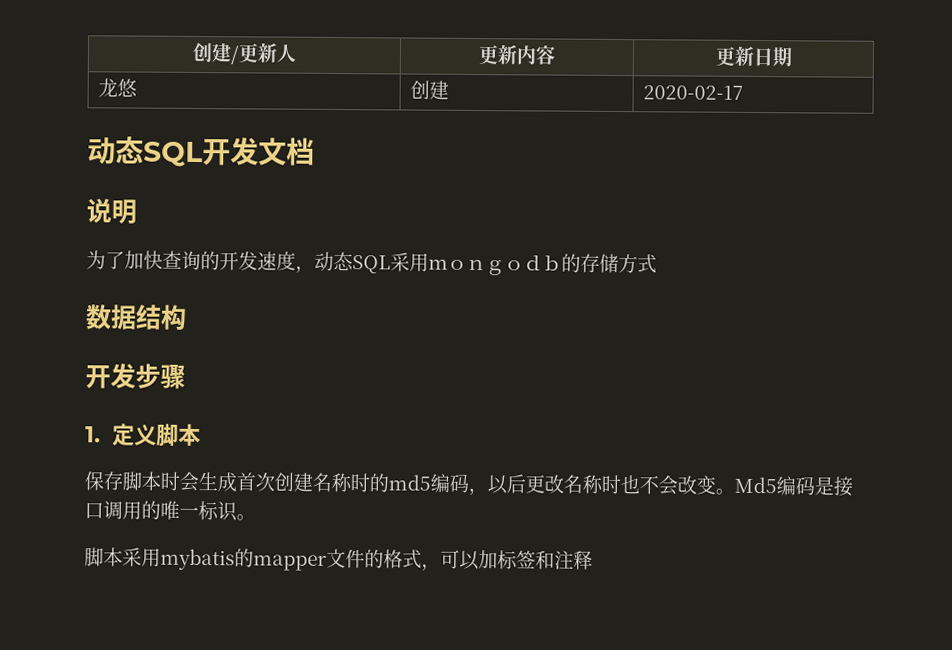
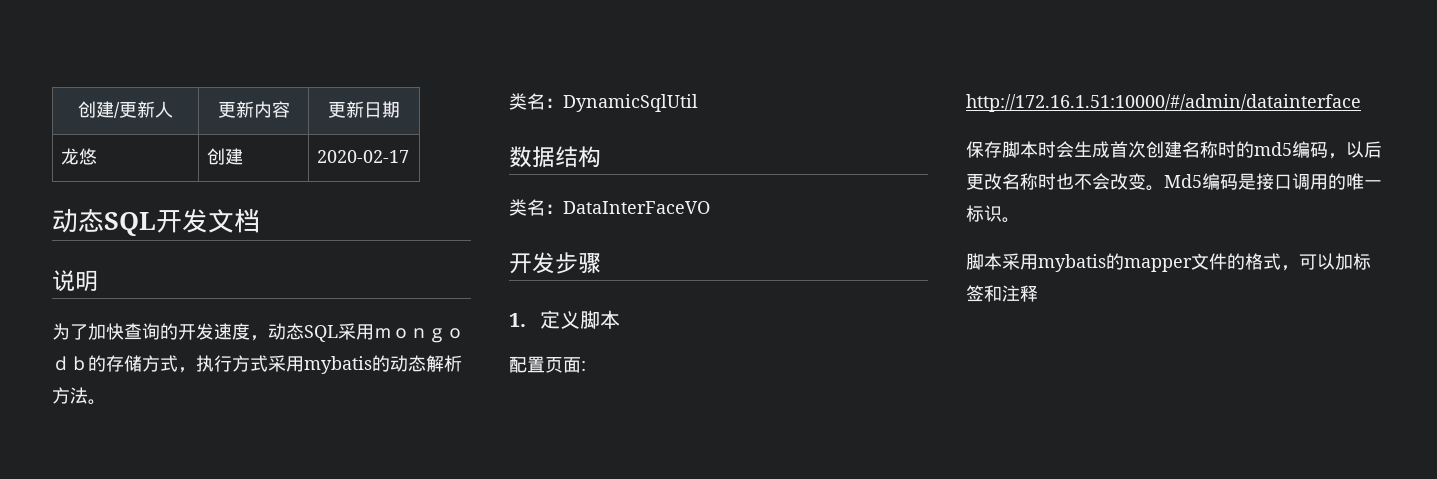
(657, 264) none -> [178,355,462,374] [52,387,106,405] [509,93,698,112] ，执行方式采用mybatis的动态解析方法。 // 类名：DynamicSqlUtil
(187, 317) none -> [509,199,710,216] // 类名：DataInterFaceVO
(201, 435) none -> [509,356,586,373] [966,94,1361,112] // 配置页面: http://172.16.1.51:10000/#/admin/datainterface

